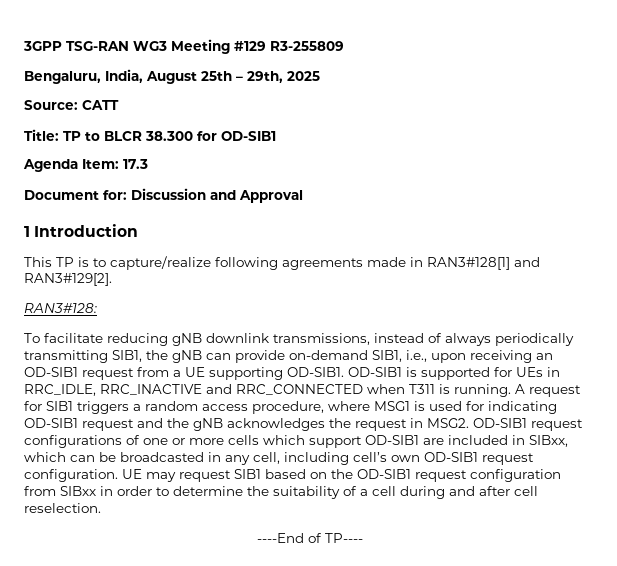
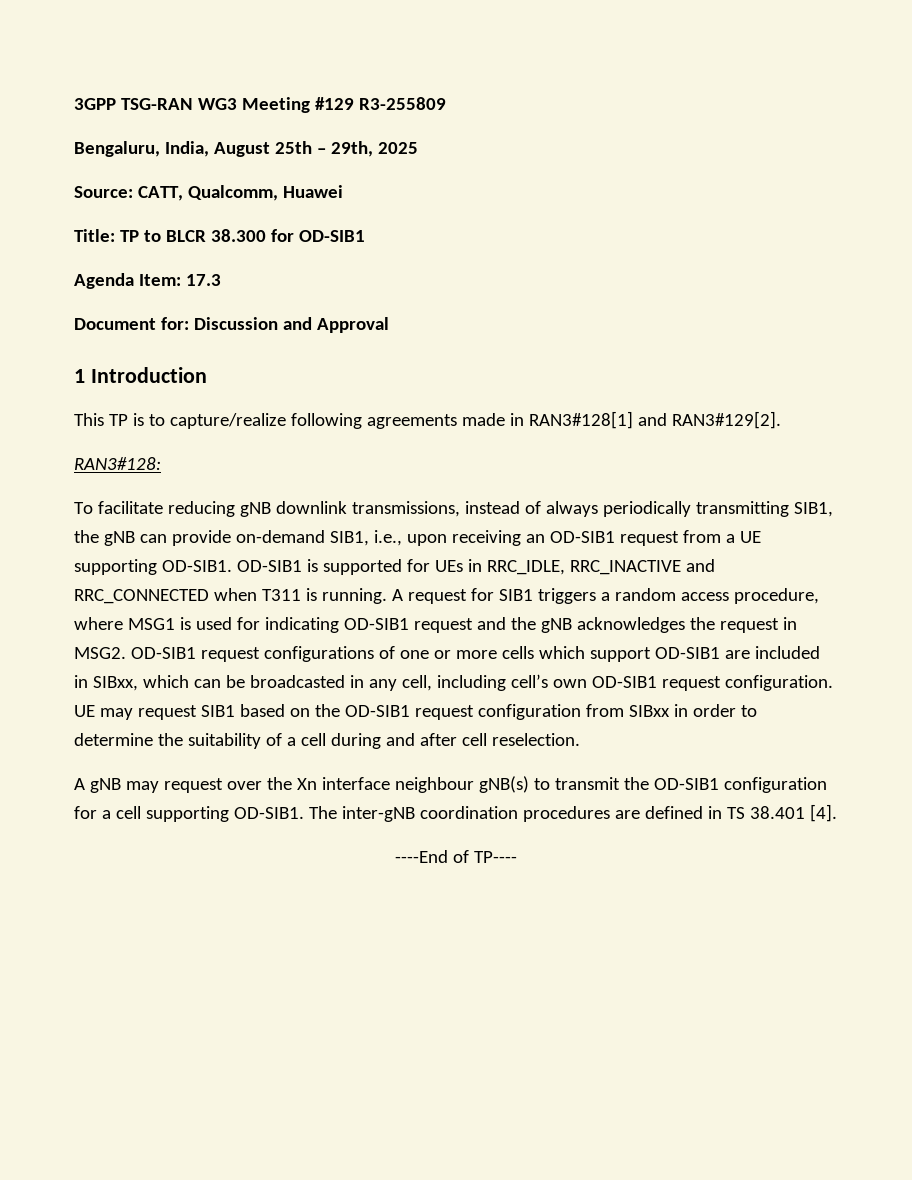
[82,100,119,110] CATT -> [137,185,343,201] CATT, Qualcomm, Huawei
(101, 508) none -> [74,776,827,793] [74,804,837,822] // A gNB may request over the Xn interface neighbour gNB(s) to transmit the OD-SIB1 configuration for a cell supporting OD-SIB1. The inter-gNB coordination procedures are defined in TS 38.401 [4].

